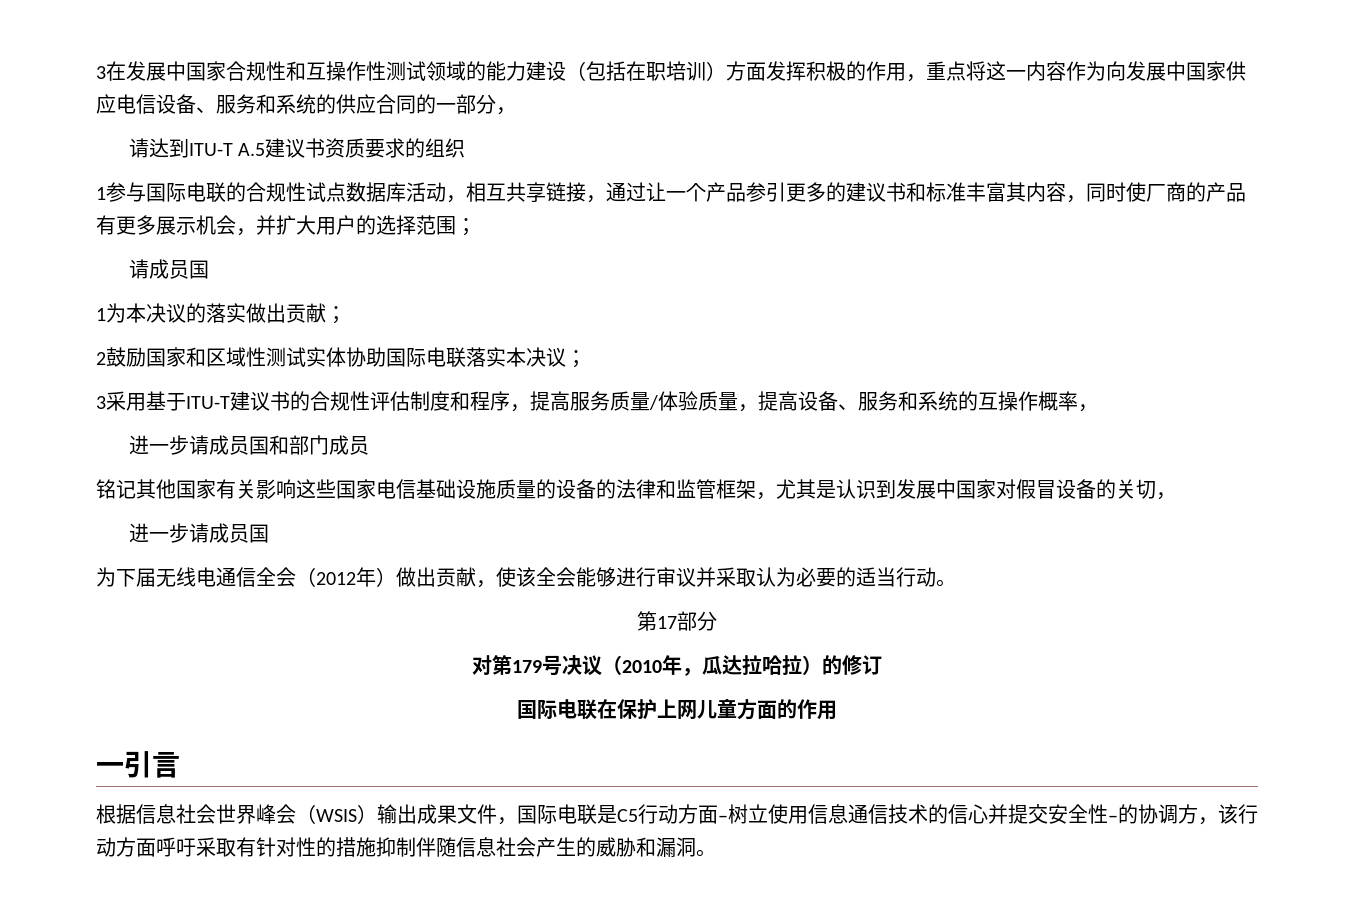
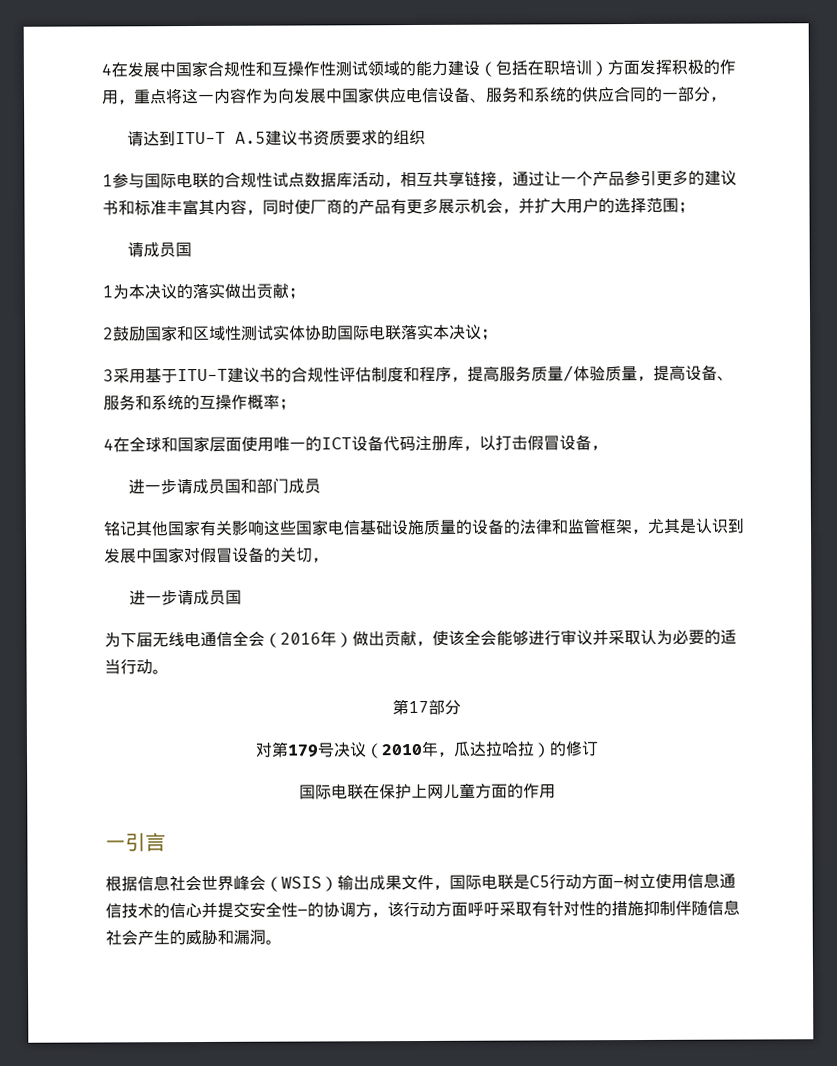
[96,66,106,79] 3 -> [101,63,112,76] 4
(1078, 401) none -> [279,398,296,411] [103,434,592,453] ； // 4在全球和国家层面使用唯一的ICT设备代码注册库，以打击假冒设备
[316,572,356,585] 2012 -> [280,632,321,645] 2016

